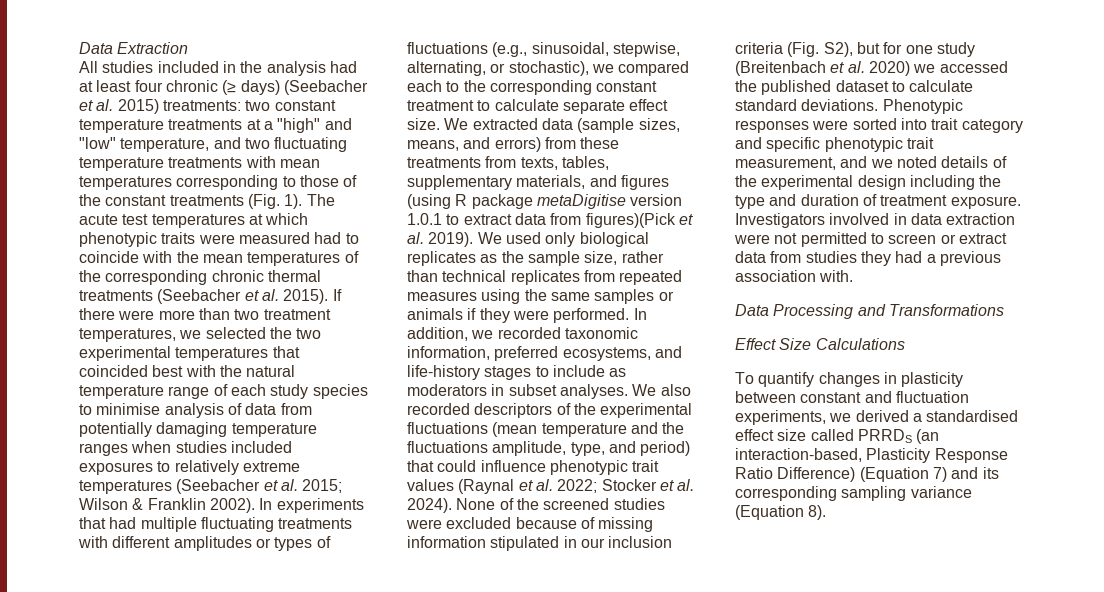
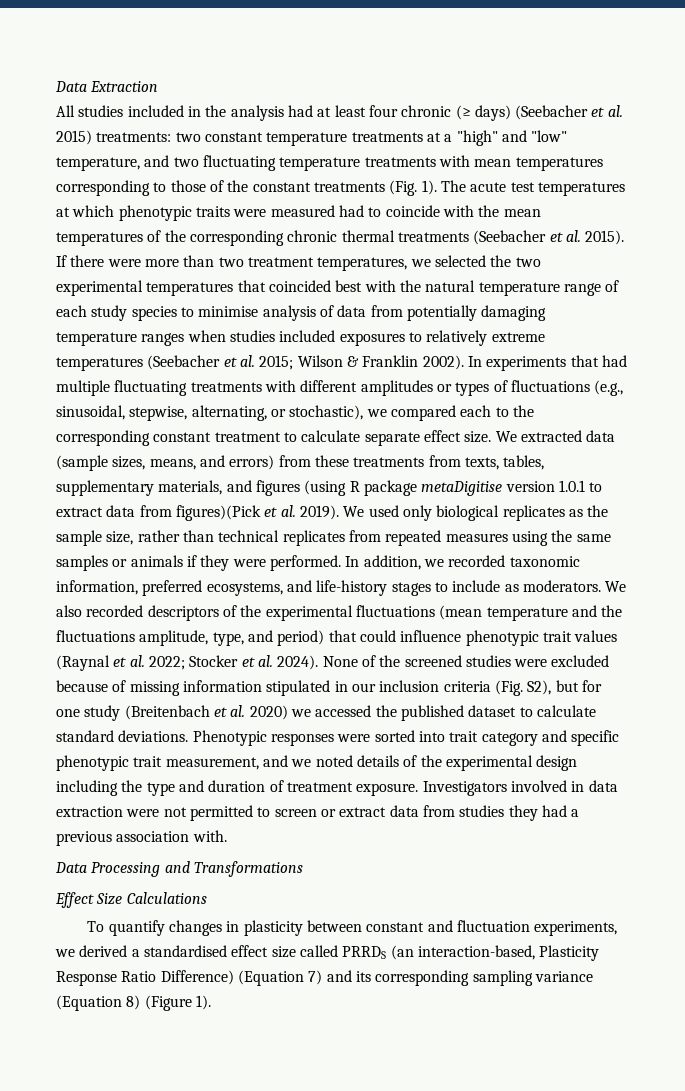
[407,384,628,399] moderators in subset analyses. -> [522,580,601,592] moderators.
[808,505,827,520] 8). -> [126,995,211,1011] 8) (Figure 1).

